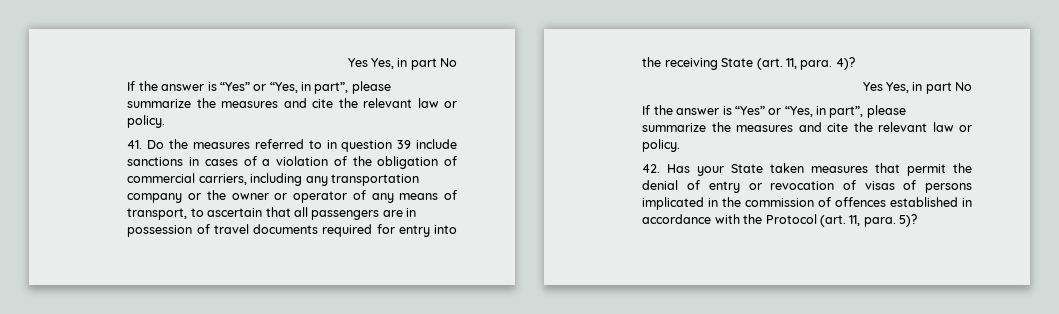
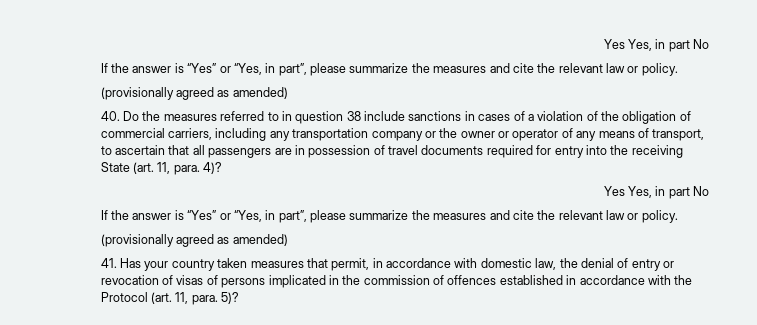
[127,140,143,149] 41. -> [100,87,288,100] [100,111,120,121] (provisionally agreed as amended) // 40.
[397,140,412,149] 39 -> [346,111,361,121] 38
[642,164,661,173] 42. -> [100,234,288,247] [100,258,117,268] (provisionally agreed as amended) // 41.
[731,164,764,173] State -> [171,259,215,271] country
[907,164,947,176] permit -> [331,258,557,271] permit, in accordance with domestic law,

